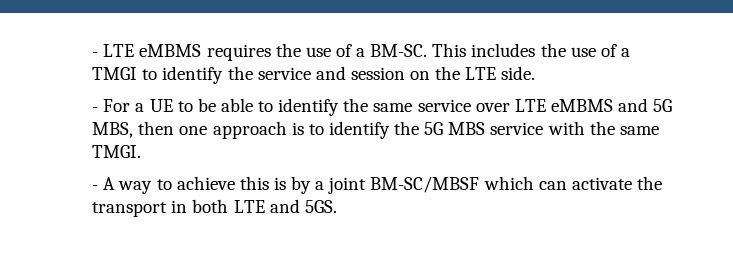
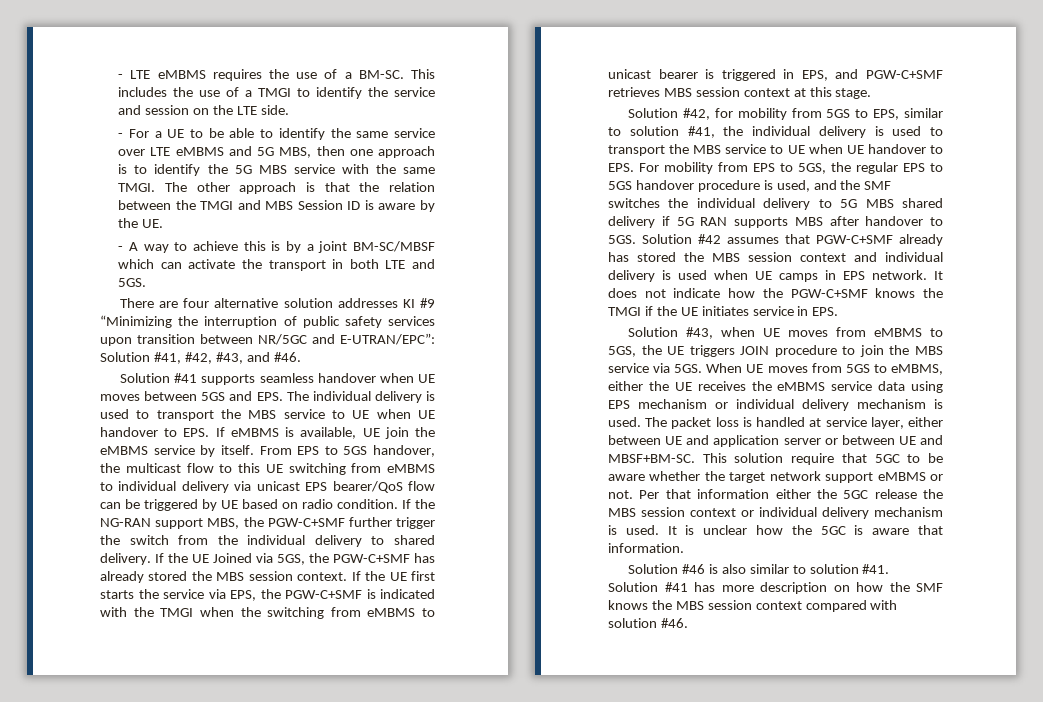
(142, 151) none -> [164,182,435,194] [118,200,435,212] [118,218,164,228] The other approach is that the relation between the TMGI and MBS Session ID is aware by the UE.
(337, 206) none -> [120,298,436,308] [100,315,435,328] [100,333,435,346] [100,352,301,364] [120,373,435,385] [100,391,435,403] [100,409,435,421] [100,427,435,439] [100,445,435,457] [100,463,435,475] [100,481,436,493] [100,499,435,511] [100,517,435,529] [100,535,435,547] [100,553,435,565] [100,571,436,583] [100,589,435,601] [100,607,435,619] [608,69,943,81] [608,87,872,99] [628,108,943,120] [608,126,943,138] [608,144,943,156] [608,162,943,174] [608,180,892,192] [608,198,943,210] [608,216,943,228] [608,234,943,246] [608,252,943,262] [608,270,943,282] [608,288,943,298] [608,306,839,316] [628,327,943,339] [608,345,943,357] [608,363,943,375] [608,381,943,393] [608,399,943,411] [608,417,943,429] [608,435,943,447] [608,453,943,465] [608,471,943,483] [608,489,943,499] [608,507,943,519] [608,525,943,535] [608,543,684,553] [628,564,890,574] [608,582,943,594] [608,600,898,612] [608,618,688,628] // There are four alternative solution addresses KI #9 “Minimizing the interruption of public safety services upon transition between NR/5GC and E-UTRAN/EPC”: Solution #41, #42, #43, and #46. // Solution #41 supports seamless handover when UE moves between 5GS and EPS. The individual delivery is used to transport the MBS service to UE when UE handover to EPS. If eMBMS is available, UE join the eMBMS service by itself. From EPS to 5GS handover, the multicast flow to this UE switching from eMBMS to individual delivery via unicast EPS bearer/QoS flow can be triggered by UE based on radio condition. If the NG-RAN support MBS, the PGW-C+SMF further trigger the switch from the individual delivery to shared delivery. If the UE Joined via 5GS, the PGW-C+SMF has already stored the MBS session context. If the UE first starts the service via EPS, the PGW-C+SMF is indicated with the TMGI when the switching from eMBMS to unicast bearer is triggered in EPS, and PGW-C+SMF retrieves MBS session context at this stage. // Solution #42, for mobility from 5GS to EPS, similar to solution #41, the individual delivery is used to transport the MBS service to UE when UE handover to EPS. For mobility from EPS to 5GS, the regular EPS to 5GS handover procedure is used, and the SMF switches the individual delivery to 5G MBS shared delivery if 5G RAN supports MBS after handover to 5GS. Solution #42 assumes that PGW-C+SMF already has stored the MBS session context and individual delivery is used when UE camps in EPS network. It does not indicate how the PGW-C+SMF knows the TMGI if the UE initiates service in EPS. // Solution #43, when UE moves from eMBMS to 5GS, the UE triggers JOIN procedure to join the MBS service via 5GS. When UE moves from 5GS to eMBMS, either the UE receives the eMBMS service data using EPS mechanism or individual delivery mechanism is used. The packet loss is handled at service layer, either between UE and application server or between UE and MBSF+BM-SC. This solution require that 5GC to be aware whether the target network support eMBMS or not. Per that information either the 5GC release the MBS session context or individual delivery mechanism is used. It is unclear how the 5GC is aware that information. // Solution #46 is also similar to solution #41. Solution #41 has more description on how the SMF knows the MBS session context compared with solution #46.

